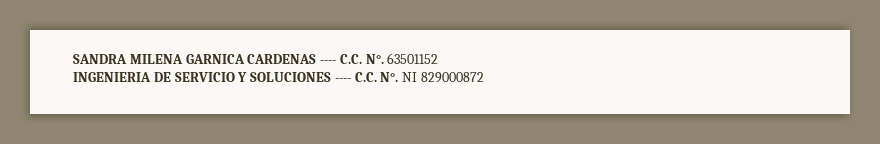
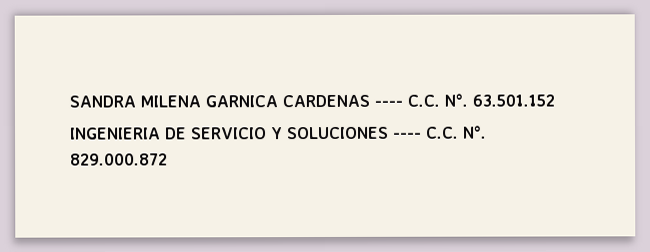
[387,53,439,64] 63501152 -> [472,94,555,107] 63.501.152
[402,72,485,83] NI 829000872 -> [70,153,168,166] 829.000.872

